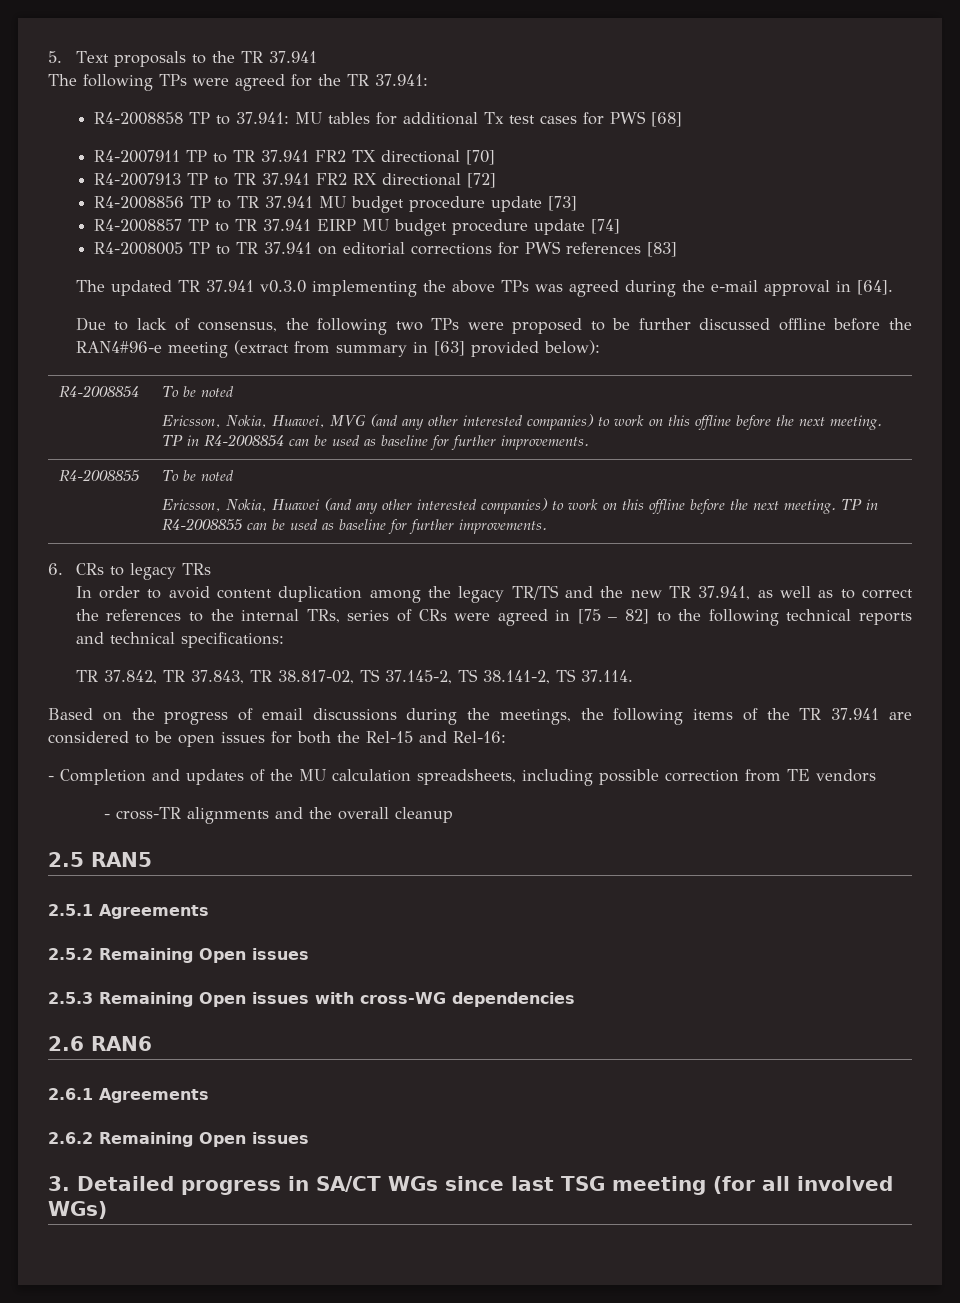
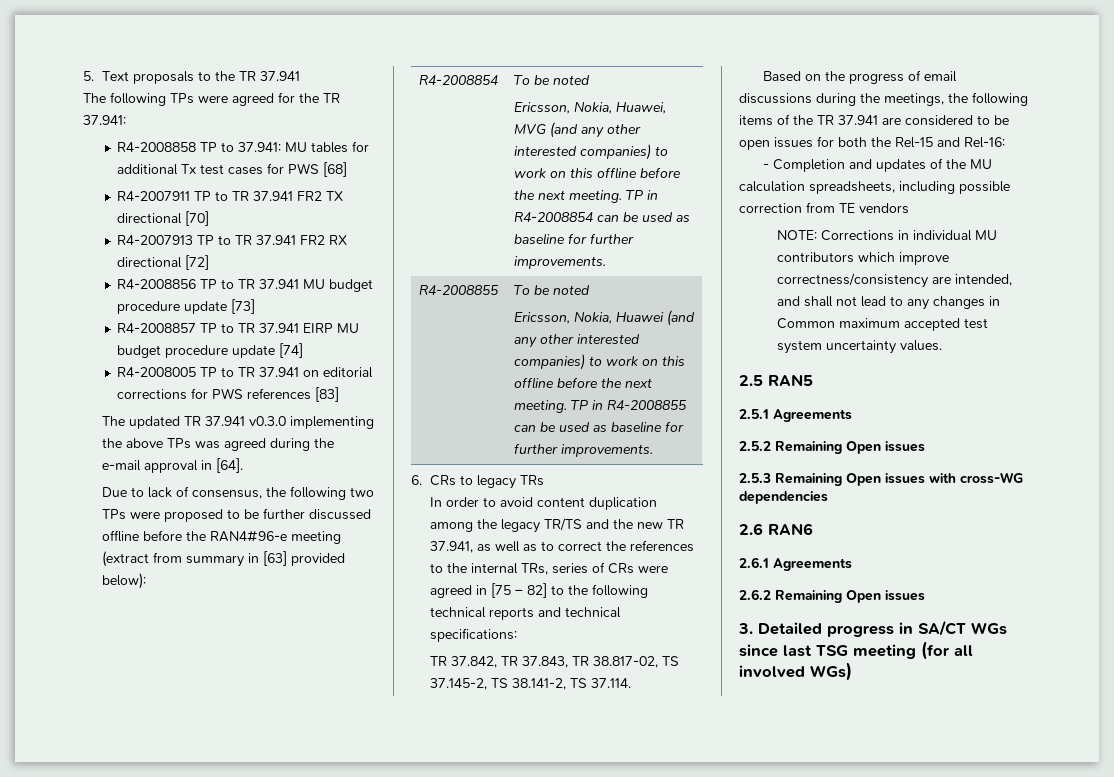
[103,807,453,824] - cross-TR alignments and the overall cleanup -> [776,230,997,241] [776,252,949,265] [776,273,1012,288] [776,296,1000,310] [776,318,988,331] [776,340,942,354] NOTE: Corrections in individual MU contributors which improve correctness/consistency are intended, and shall not lead to any changes in Common maximum accepted test system uncertainty values.

